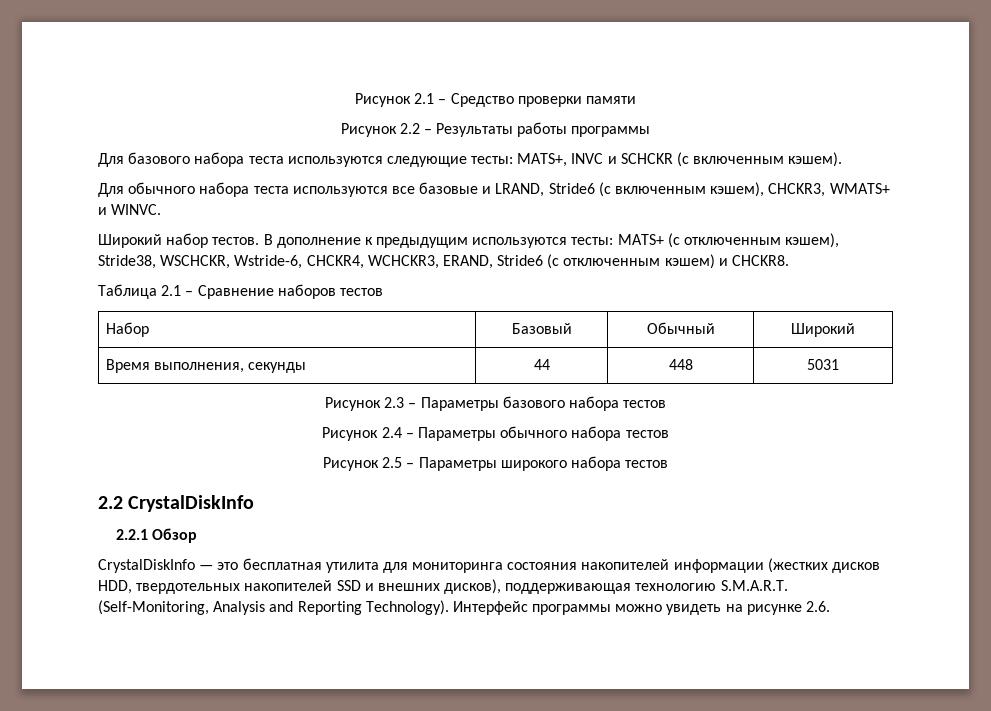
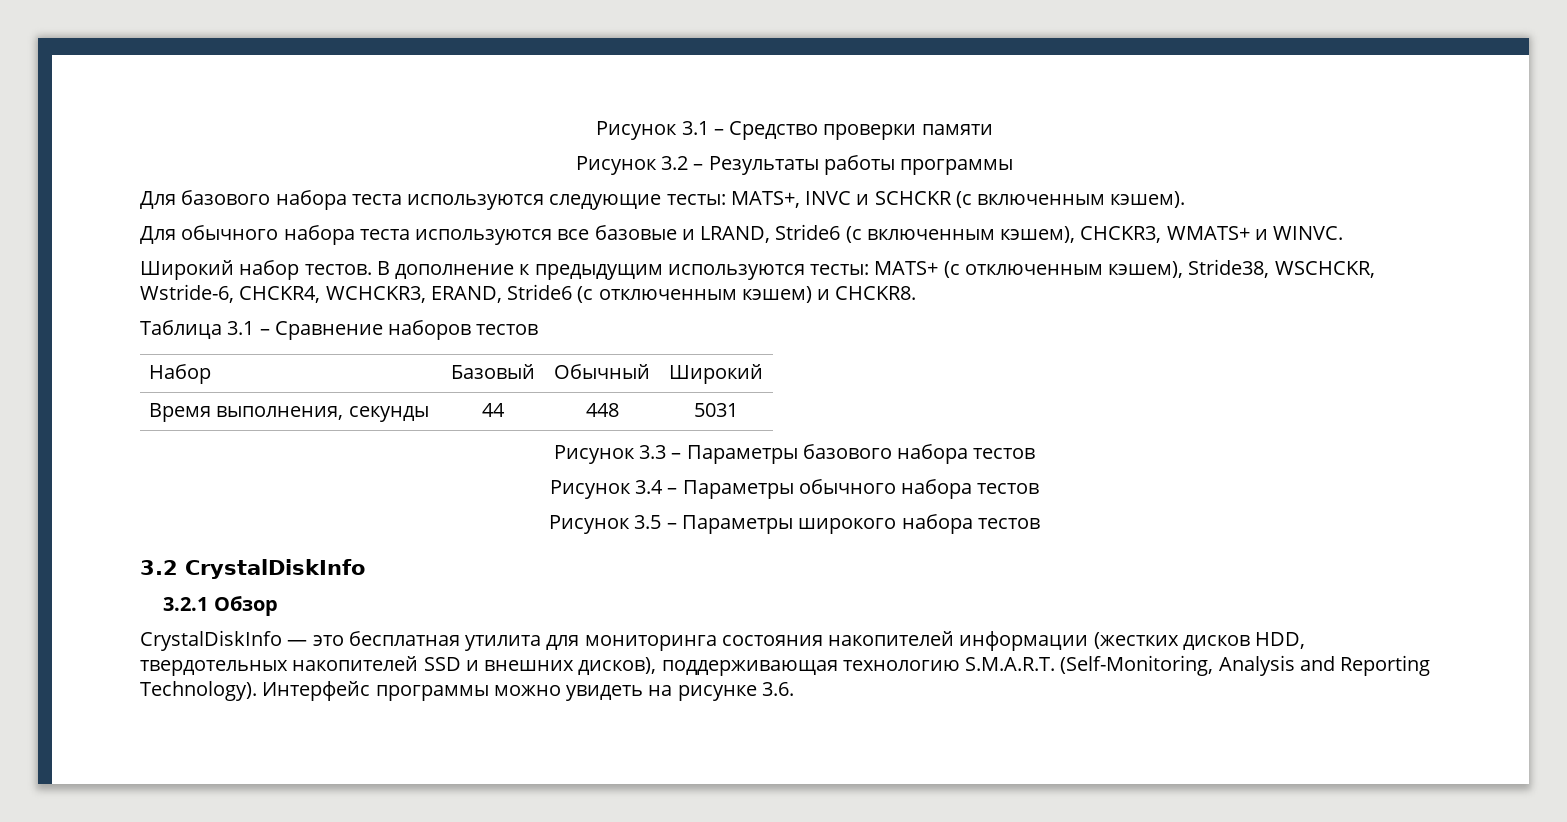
[355,93,435,107] Рисунок 2.1 -> [596,121,709,140] Рисунок 3.1
[399,123,420,134] 2.2 -> [661,156,689,170] 3.2
[161,285,182,296] 2.1 -> [227,321,255,335] 3.1
[384,397,405,408] 2.3 -> [638,445,666,459] 3.3
[381,427,402,438] 2.4 -> [634,480,663,494] 3.4
[382,457,403,468] 2.5 -> [634,515,662,529] 3.5
[98,496,123,509] 2.2 -> [140,560,178,575] 3.2
[115,529,148,540] 2.2.1 -> [163,597,209,611] 3.2.1
[806,601,831,612] 2.6. -> [761,682,794,696] 3.6.

